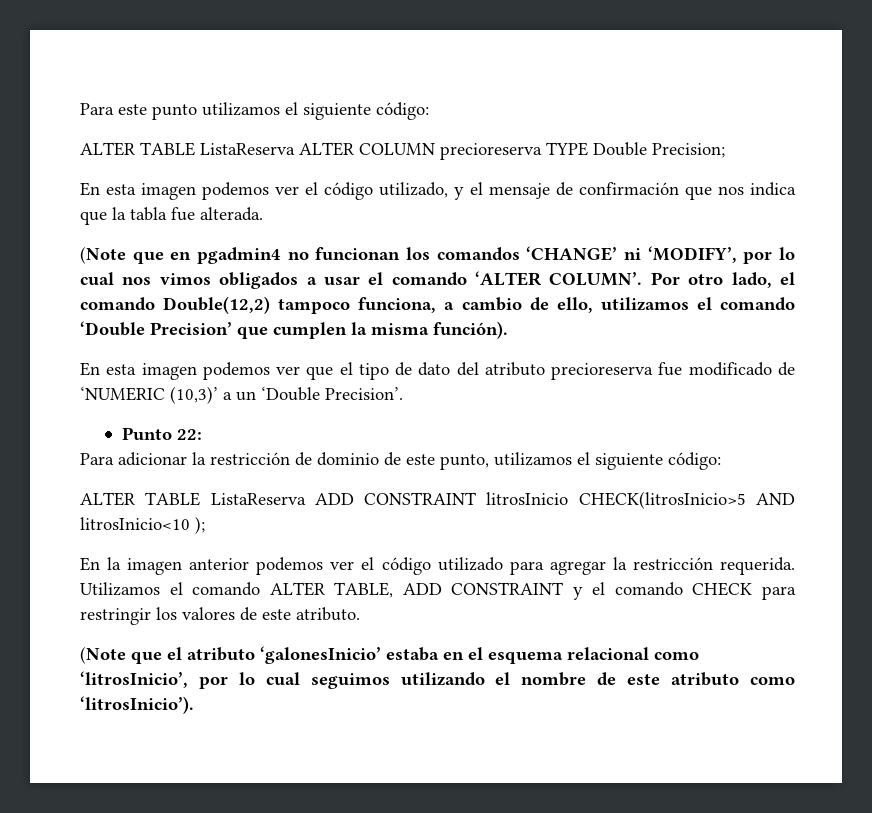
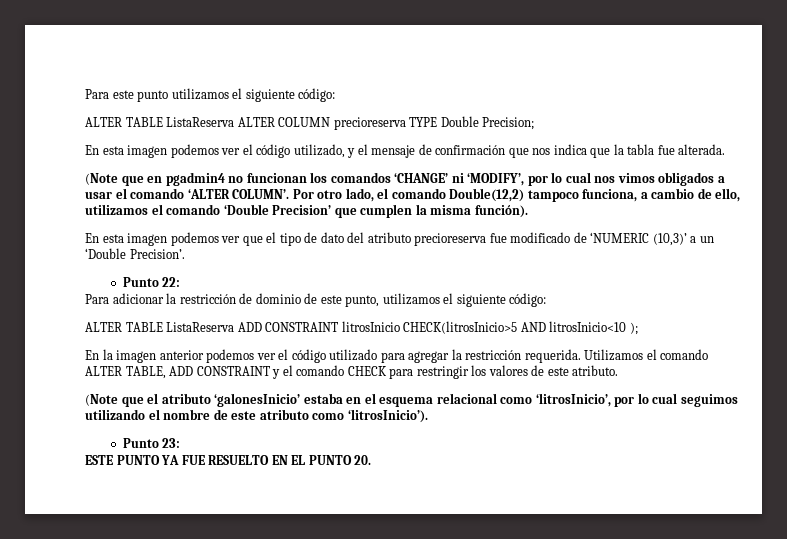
(194, 705) none -> [122,438,181,448] [85,455,372,465] // Punto 23: // ESTE PUNTO YA FUE RESUELTO EN EL PUNTO 20.

